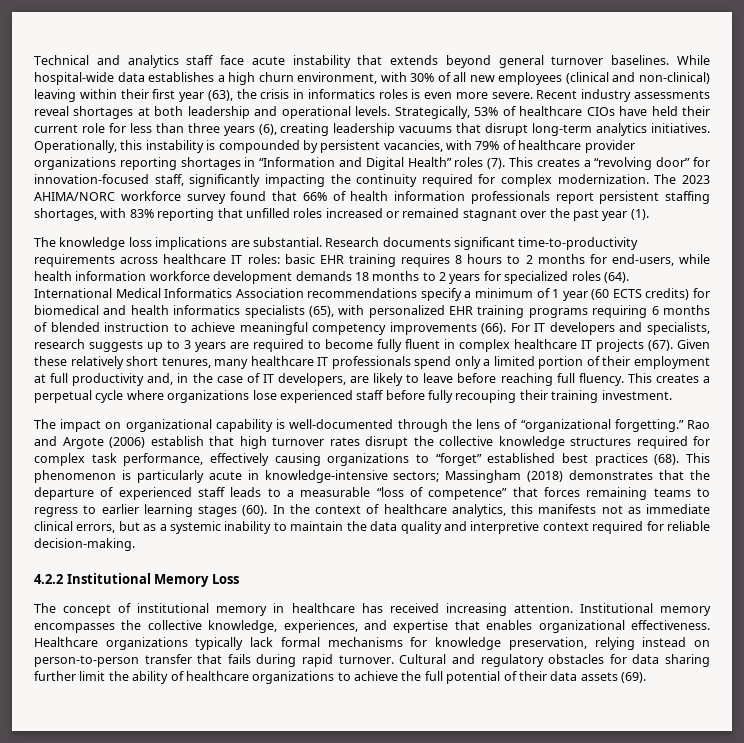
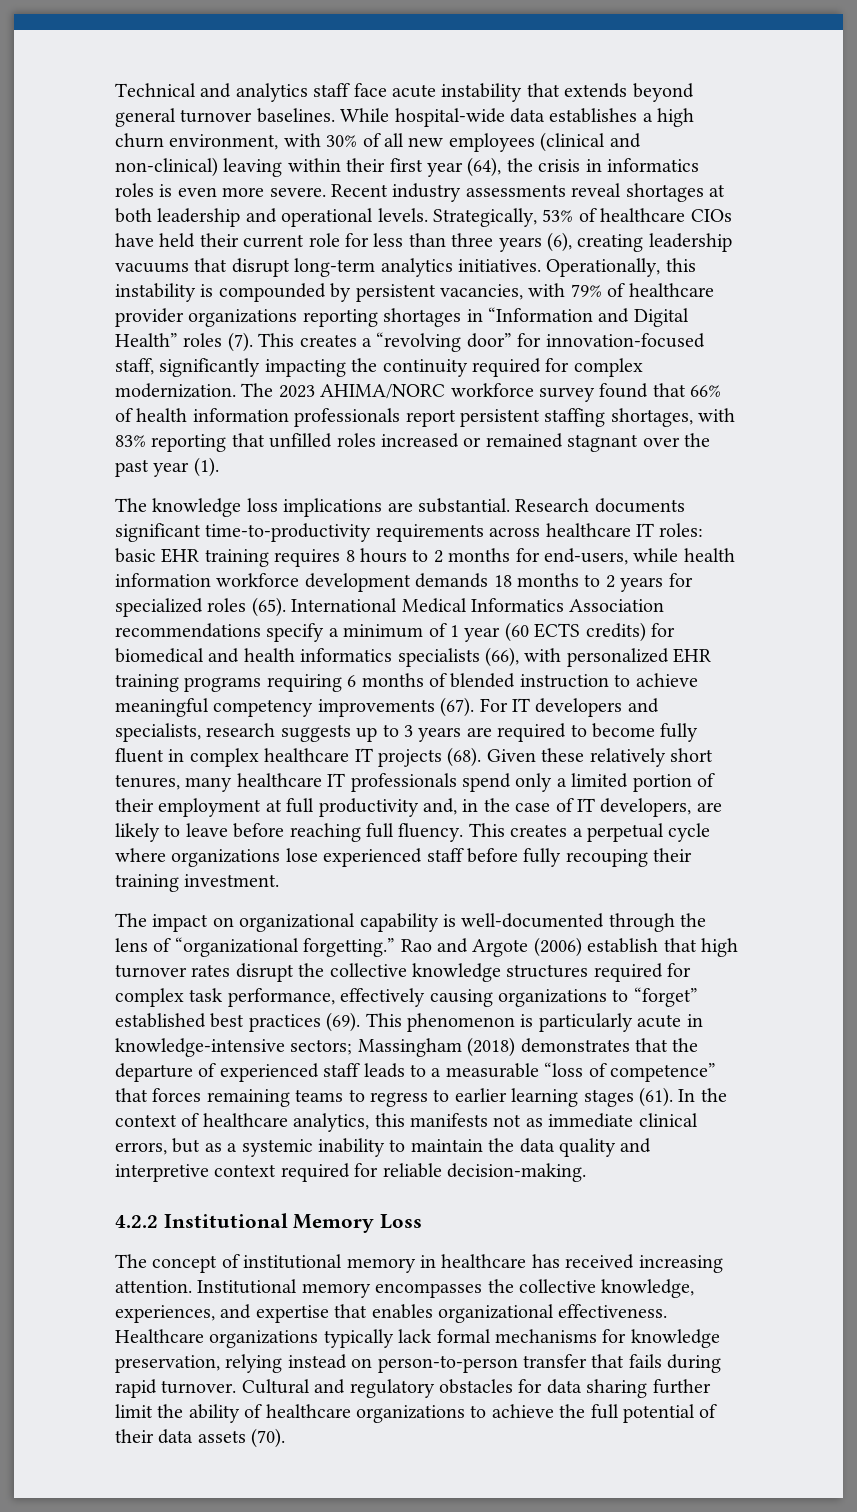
[207,90,233,101] (63), -> [467,157,502,177] (64),
[603,272,629,283] (64). -> [251,597,286,617] (65).
[308,306,334,317] (65), -> [485,647,519,667] (66),
[481,323,507,334] (66). -> [440,697,475,717] (67).
[648,340,673,351] (67). -> [447,747,482,767] (68).
[654,454,680,465] (68). -> [326,1012,361,1032] (69).
[242,505,268,516] (60). -> [638,1087,673,1107] (61).
[621,672,646,683] (69). -> [251,1428,286,1448] (70).

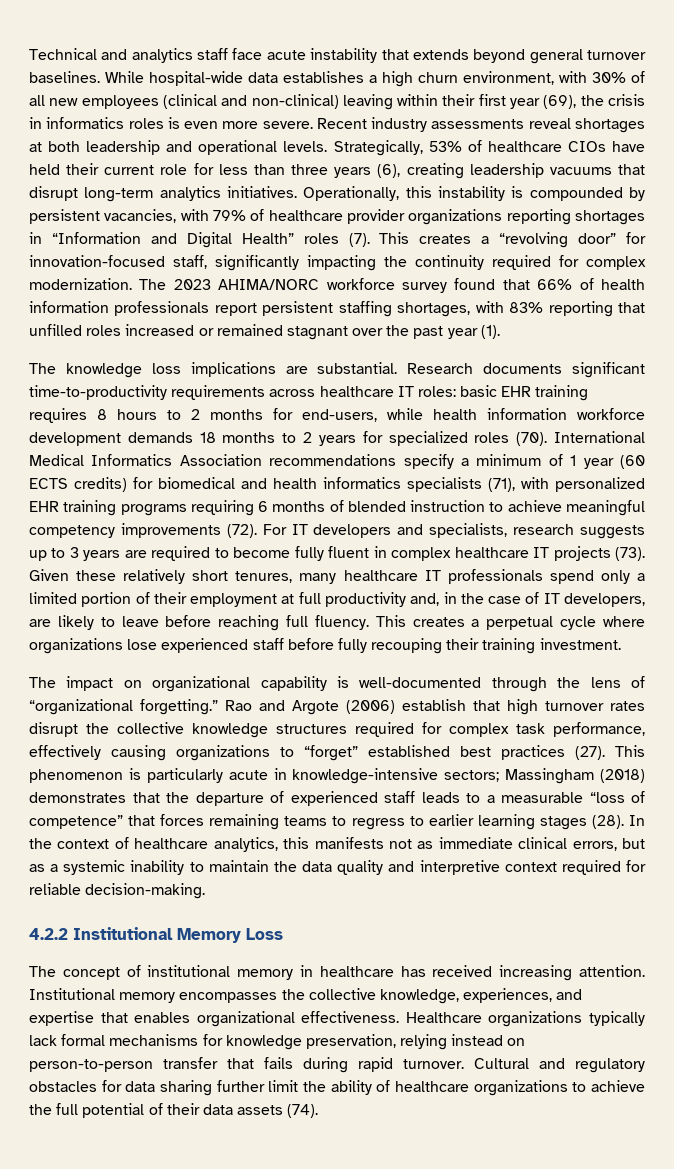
[467,157,502,177] (64), -> [543,95,577,109] (69),
[251,597,286,617] (65). -> [516,432,548,446] (70).
[485,647,519,667] (66), -> [488,478,515,492] (71),
[440,697,475,717] (67). -> [226,524,257,538] (72).
[447,747,482,767] (68). -> [615,547,646,561] (73).
[326,1012,361,1032] (69). -> [575,746,605,760] (27).
[638,1087,673,1107] (61). -> [591,815,624,829] (28).
[251,1428,286,1448] (70). -> [287,1104,319,1118] (74).

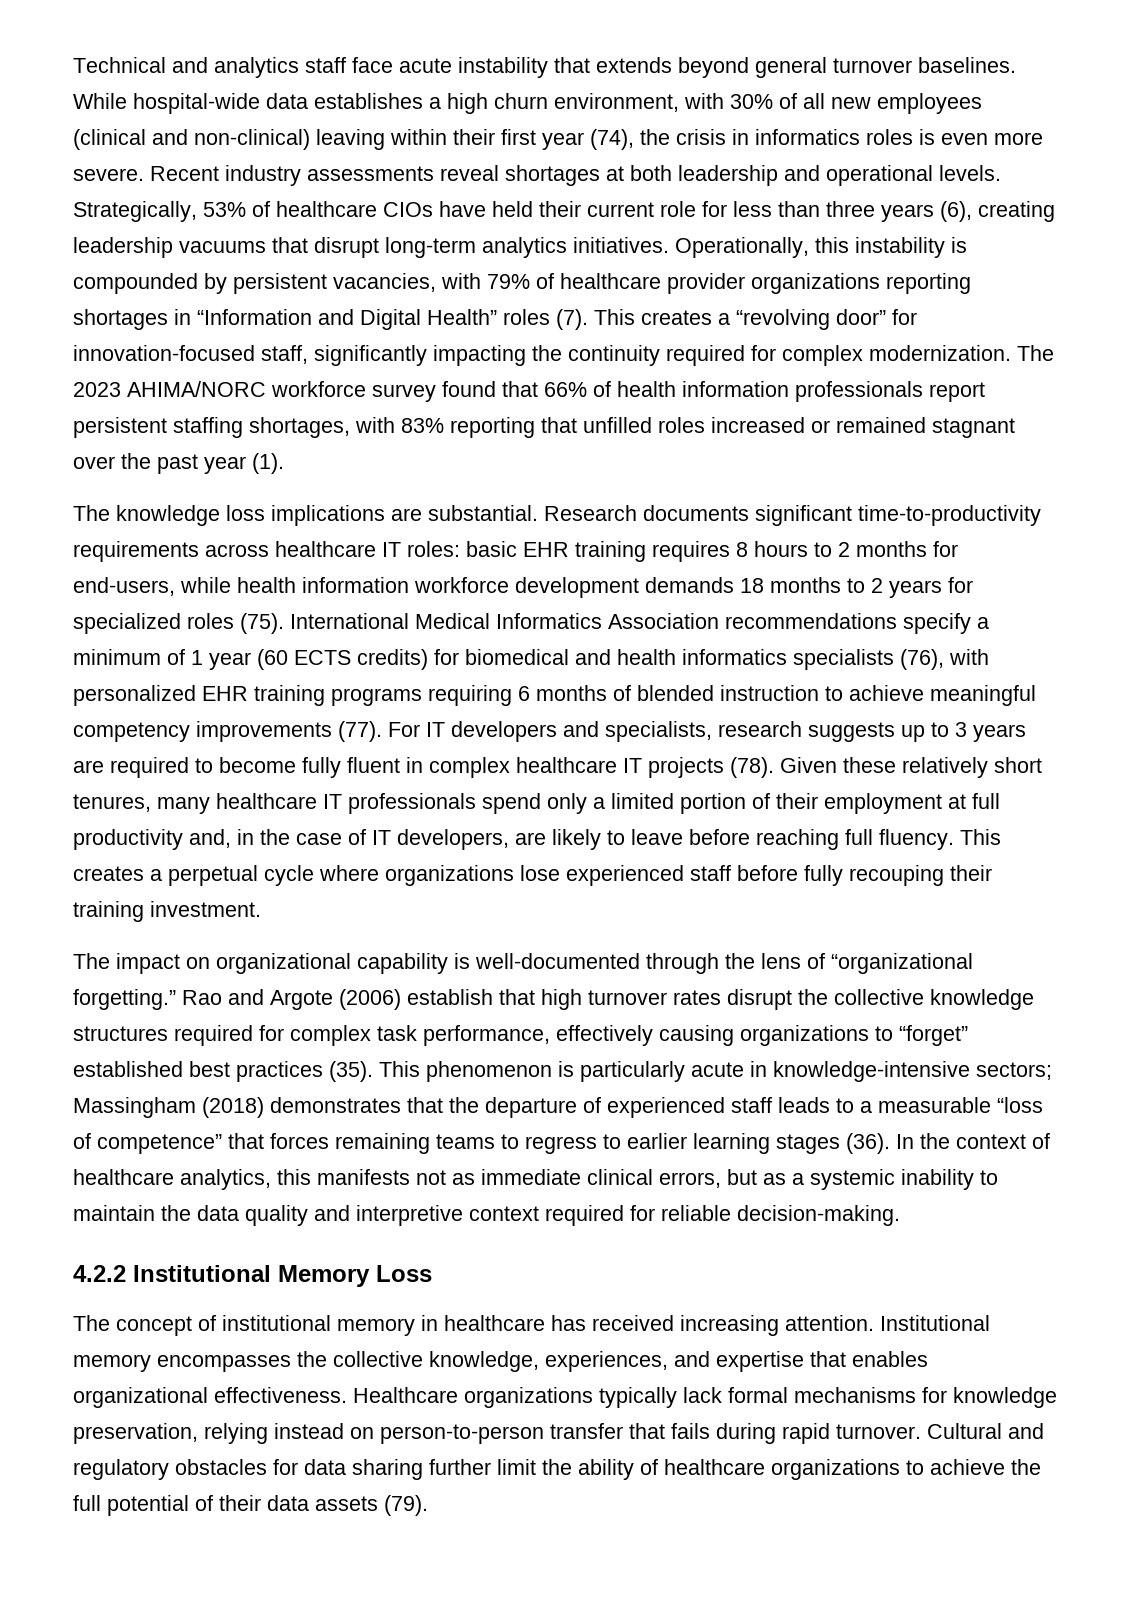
[543,95,577,109] (69), -> [590,129,634,150] (74),
[516,432,548,446] (70). -> [240,613,284,634] (75).
[488,478,515,492] (71), -> [900,649,944,670] (76),
[226,524,257,538] (72). -> [338,721,382,742] (77).
[615,547,646,561] (73). -> [730,757,774,778] (78).
[575,746,605,760] (27). -> [329,1061,373,1082] (35).
[591,815,624,829] (28). -> [846,1133,890,1154] (36).
[287,1104,319,1118] (74). -> [384,1495,428,1516] (79).

